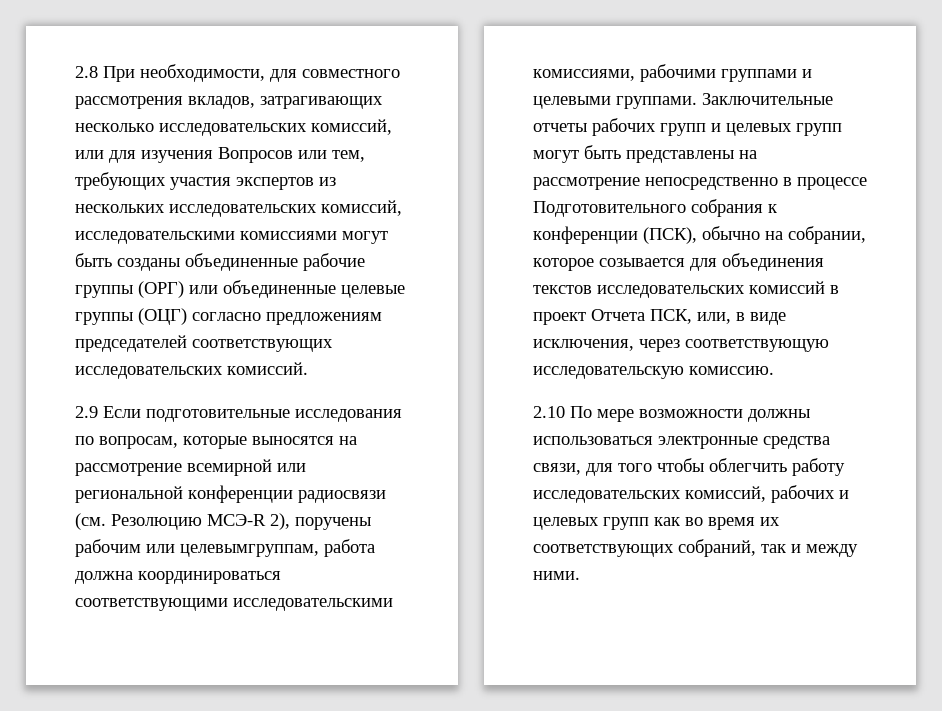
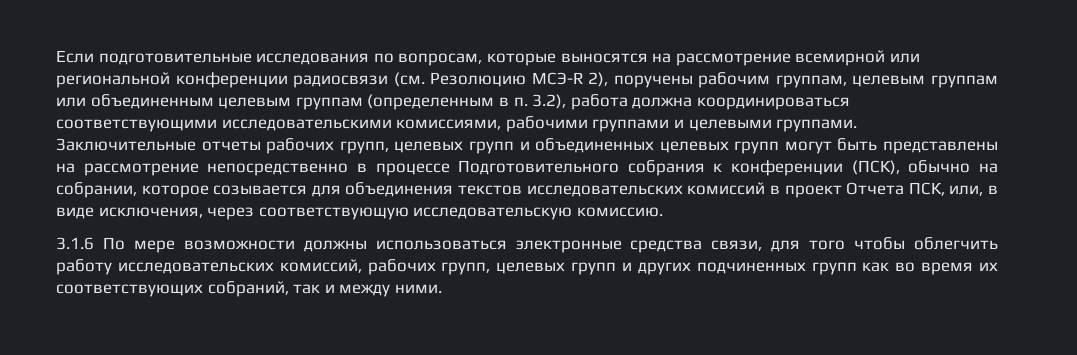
[75,64,400,82] [75,96,383,109] [75,119,392,136] [75,147,365,163] [75,172,336,190] [75,200,402,217] [75,231,388,244] [75,253,365,271] [75,280,405,298] [75,308,382,325] [75,335,333,352] [75,362,308,379] [75,406,98,418] 2.8 При необходимости, для совместного рассмотрения вкладов, затрагивающих несколько исследовательских комиссий, или для изучения Вопросов или тем, требующих участия экспертов из нескольких исследовательских комиссий, исследовательскими комиссиями могут быть созданы объединенные рабочие группы (ОРГ) или объединенные целевые группы (ОЦГ) согласно предложениям председателей соответствующих исследовательских комиссий. // 2.9 -> (56, 56) none
[146,544,319,557] или целевымгруппам, -> [775,75,998,88] [56,94,567,110] группам, целевым группам или объединенным целевым группам (определенным в п. 3.2),
[660,123,721,136] групп и -> [339,138,655,154] групп, целевых групп и объединенных
[533,406,565,418] 2.10 -> [56,237,94,250] 3.1.6
[839,490,849,499] [533,517,599,530] и целевых -> [441,262,806,275] групп, целевых групп и других подчиненных

